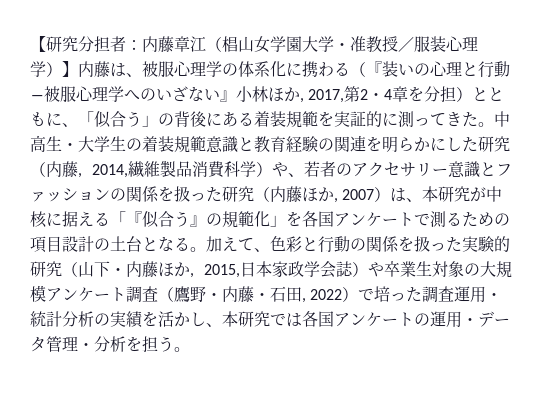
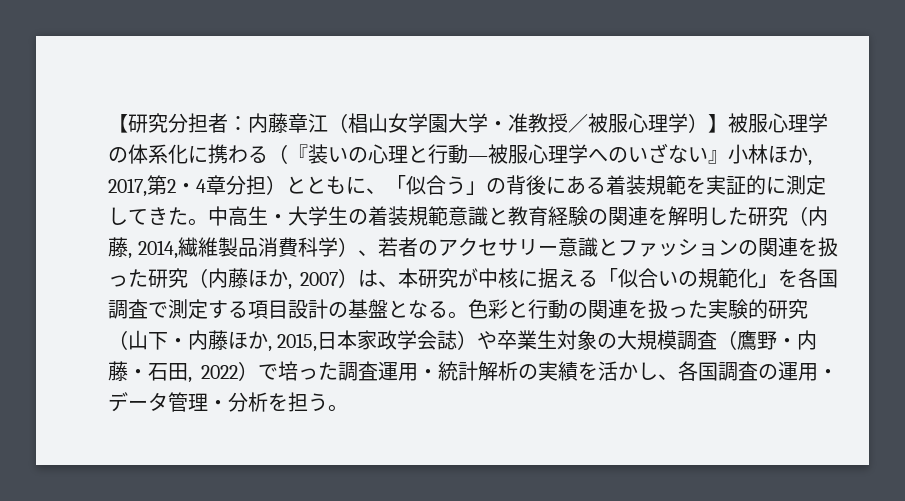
[414,36,446,52] 服装 -> [588,113,628,133] 被服
[78,61,142,77] 内藤は、 -> (728, 123) none
[408,86,425,102] を -> (226, 185) none
[414,118,430,126] っ -> [806,175,826,195] [108,207,128,225] 定し
[382,136,446,153] 明らかに -> [668,206,708,226] 解明
[272,162,288,177] や -> (358, 247) none
[142,186,159,202] 係 -> [778,237,798,257] 連
[126,211,206,228] 『似合う』 -> [618,268,678,288] 似合い
[334,211,510,228] アンケートで測るための -> [108,299,248,319] 調査で測定する
[110,236,142,252] 土台 -> [348,299,388,318] 基盤
[206,236,270,252] 加えて、 -> (468, 315) none
[382,236,399,252] 係 -> [608,299,628,319] 連
[46,287,126,302] アンケート -> (678, 340) none
[62,311,78,327] 分 -> [478,361,498,381] 解
[222,311,414,327] 本研究では各国アンケート -> [678,361,758,381] 各国調査

